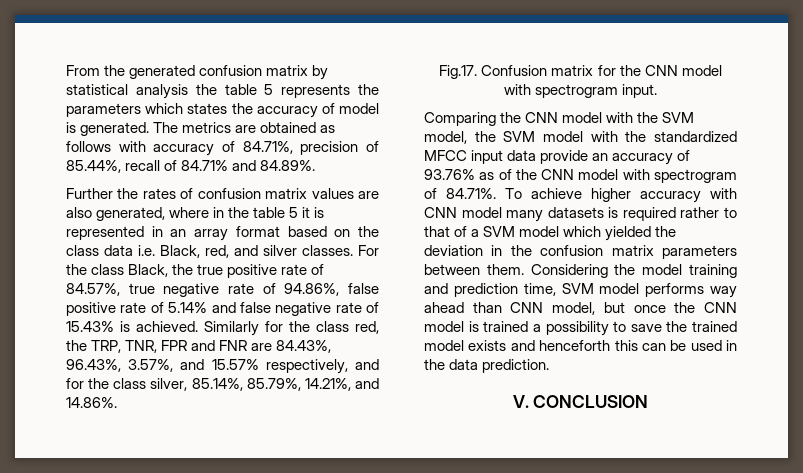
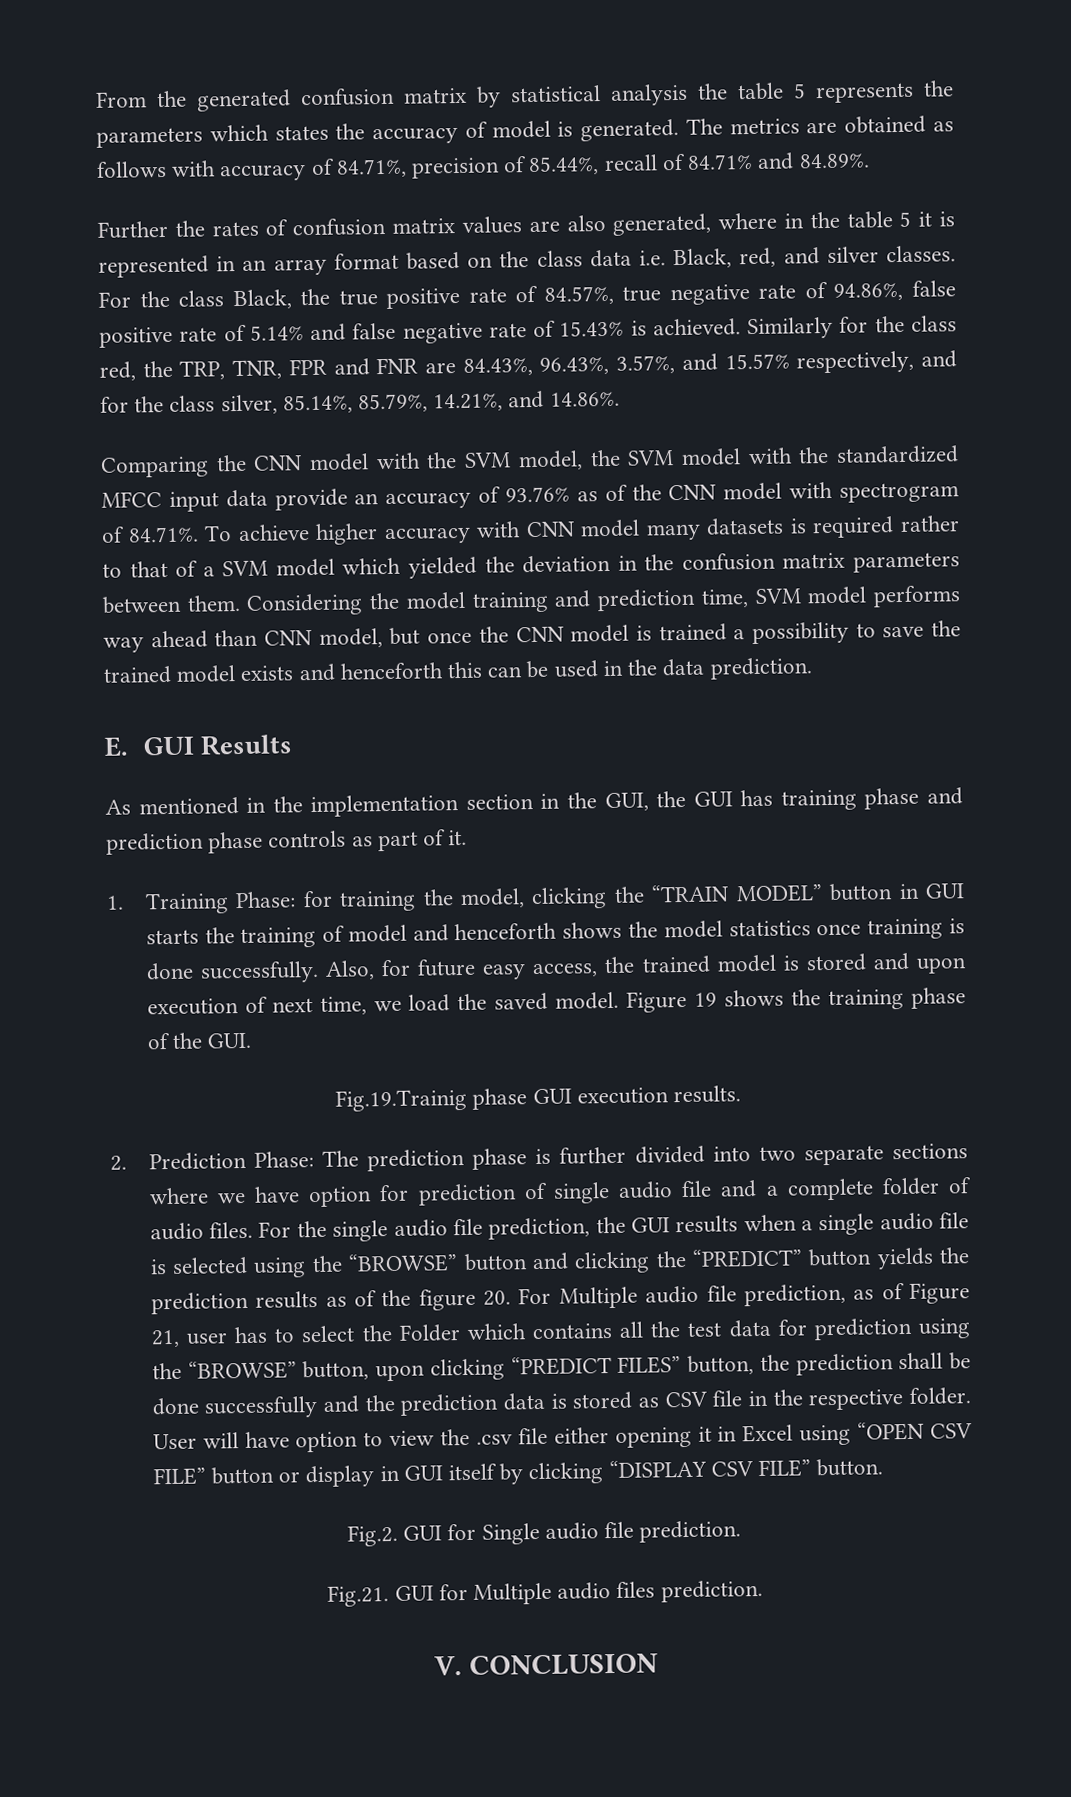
[439,65,722,79] [503,84,658,98] // Fig.17. Confusion matrix for the CNN model with spectrogram input. -> (620, 399) none
(550, 366) none -> [104,734,294,757] [105,787,963,818] [106,829,468,855] [106,883,966,915] [145,918,966,949] [145,952,967,984] [146,987,966,1016] [146,1032,253,1050] [335,1085,741,1112] [110,1143,968,1172] [148,1177,973,1208] [149,1212,969,1242] [149,1247,970,1278] [150,1282,970,1315] [150,1317,971,1348] [151,1352,971,1382] [151,1387,972,1419] [152,1421,973,1453] [152,1458,884,1488] [346,1520,742,1547] [327,1579,763,1607] // E. GUI Results // As mentioned in the implementation section in the GUI, the GUI has training phase and prediction phase controls as part of it. // 1. Training Phase: for training the model, clicking the “TRAIN MODEL” button in GUI starts the training of model and henceforth shows the model statistics once training is done successfully. Also, for future easy access, the trained model is stored and upon execution of next time, we load the saved model. Figure 19 shows the training phase of the GUI. // Fig.19.Trainig phase GUI execution results. // 2. Prediction Phase: The prediction phase is further divided into two separate sections where we have option for prediction of single audio file and a complete folder of audio files. For the single audio file prediction, the GUI results when a single audio file is selected using the “BROWSE” button and clicking the “PREDICT” button yields the prediction results as of the figure 20. For Multiple audio file prediction, as of Figure 21, user has to select the Folder which contains all the test data for prediction using the “BROWSE” button, upon clicking “PREDICT FILES” button, the prediction shall be done successfully and the prediction data is stored as CSV file in the respective folder. User will have option to view the .csv file either opening it in Excel using “OPEN CSV FILE” button or display in GUI itself by clicking “DISPLAY CSV FILE” button. // Fig.2. GUI for Single audio file prediction. // Fig.21. GUI for Multiple audio files prediction.

